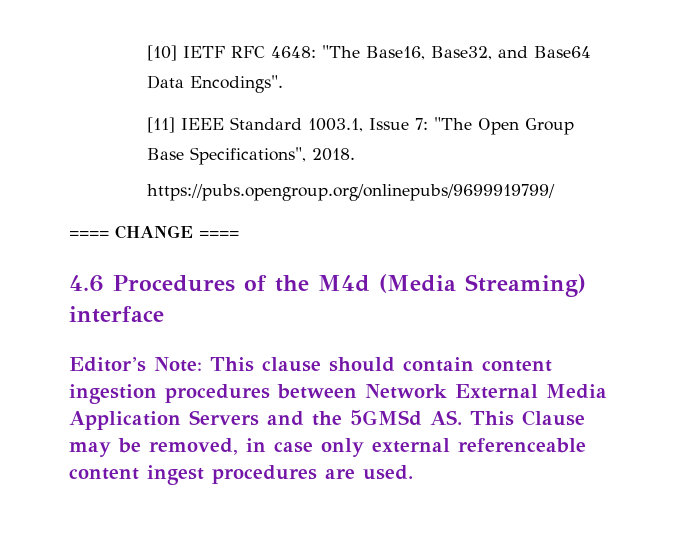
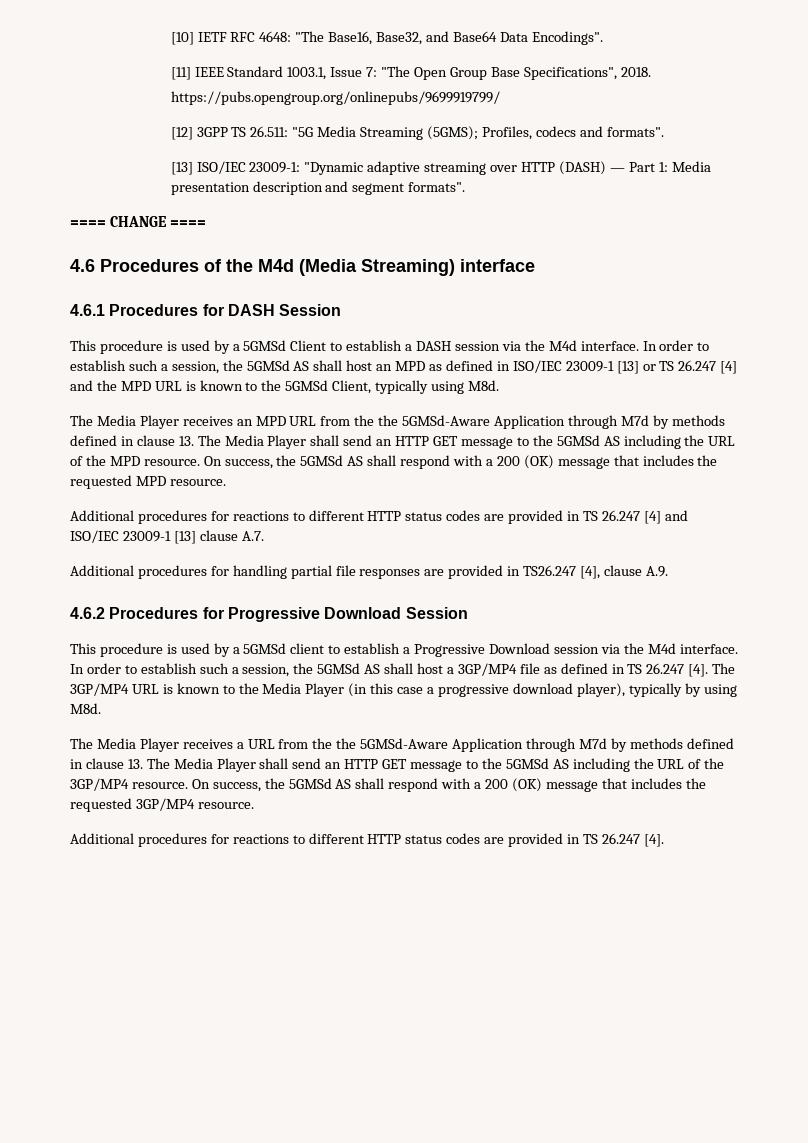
(555, 192) none -> [170,126,664,140] [170,161,711,175] [170,181,466,195] // [12] 3GPP TS 26.511: "5G Media Streaming (5GMS); Profiles, codecs and formats". // [13] ISO/IEC 23009-1: "Dynamic adaptive streaming over HTTP (DASH) — Part 1: Media presentation description and segment formats".
[69,357,552,372] [69,384,607,404] [69,410,585,430] [69,438,586,457] [69,465,413,485] Editor’s Note: This clause should contain content ingestion procedures between Network External Media Application Servers and the 5GMSd AS. This Clause may be removed, in case only external referenceable content ingest procedures are used. -> [70,304,342,316] [70,340,710,354] [70,360,738,374] [70,380,499,394] [70,415,725,429] [70,435,736,449] [70,455,718,469] [70,475,226,489] [70,510,688,524] [70,530,264,544] [70,565,668,579] [70,607,468,622] [70,643,738,657] [70,663,736,677] [70,683,737,697] [70,703,101,714] [70,738,734,752] [70,758,725,772] [70,778,706,792] [70,798,254,812] [70,833,664,847] 4.6.1 Procedures for DASH Session // This procedure is used by a 5GMSd Client to establish a DASH session via the M4d interface. In order to establish such a session, the 5GMSd AS shall host an MPD as defined in ISO/IEC 23009-1 [13] or TS 26.247 [4] and the MPD URL is known to the 5GMSd Client, typically using M8d. // The Media Player receives an MPD URL from the the 5GMSd-Aware Application through M7d by methods defined in clause 13. The Media Player shall send an HTTP GET message to the 5GMSd AS including the URL of the MPD resource. On success, the 5GMSd AS shall respond with a 200 (OK) message that includes the requested MPD resource. // Additional procedures for reactions to different HTTP status codes are provided in TS 26.247 [4] and ISO/IEC 23009-1 [13] clause A.7. // Additional procedures for handling partial file responses are provided in TS26.247 [4], clause A.9. // 4.6.2 Procedures for Progressive Download Session // This procedure is used by a 5GMSd client to establish a Progressive Download session via the M4d interface. In order to establish such a session, the 5GMSd AS shall host a 3GP/MP4 file as defined in TS 26.247 [4]. The 3GP/MP4 URL is known to the Media Player (in this case a progressive download player), typically by using M8d. // The Media Player receives a URL from the the 5GMSd-Aware Application through M7d by methods defined in clause 13. The Media Player shall send an HTTP GET message to the 5GMSd AS including the URL of the 3GP/MP4 resource. On success, the 5GMSd AS shall respond with a 200 (OK) message that includes the requested 3GP/MP4 resource. // Additional procedures for reactions to different HTTP status codes are provided in TS 26.247 [4].

